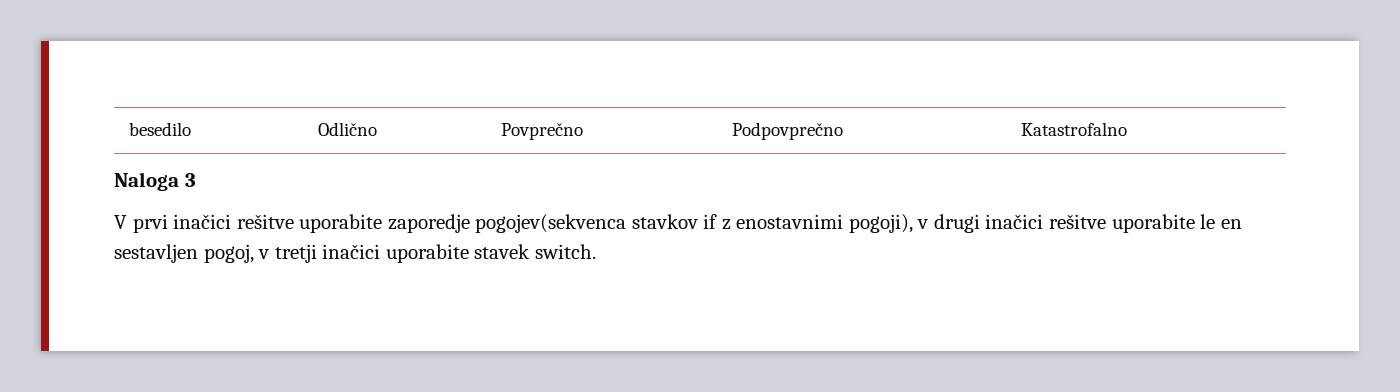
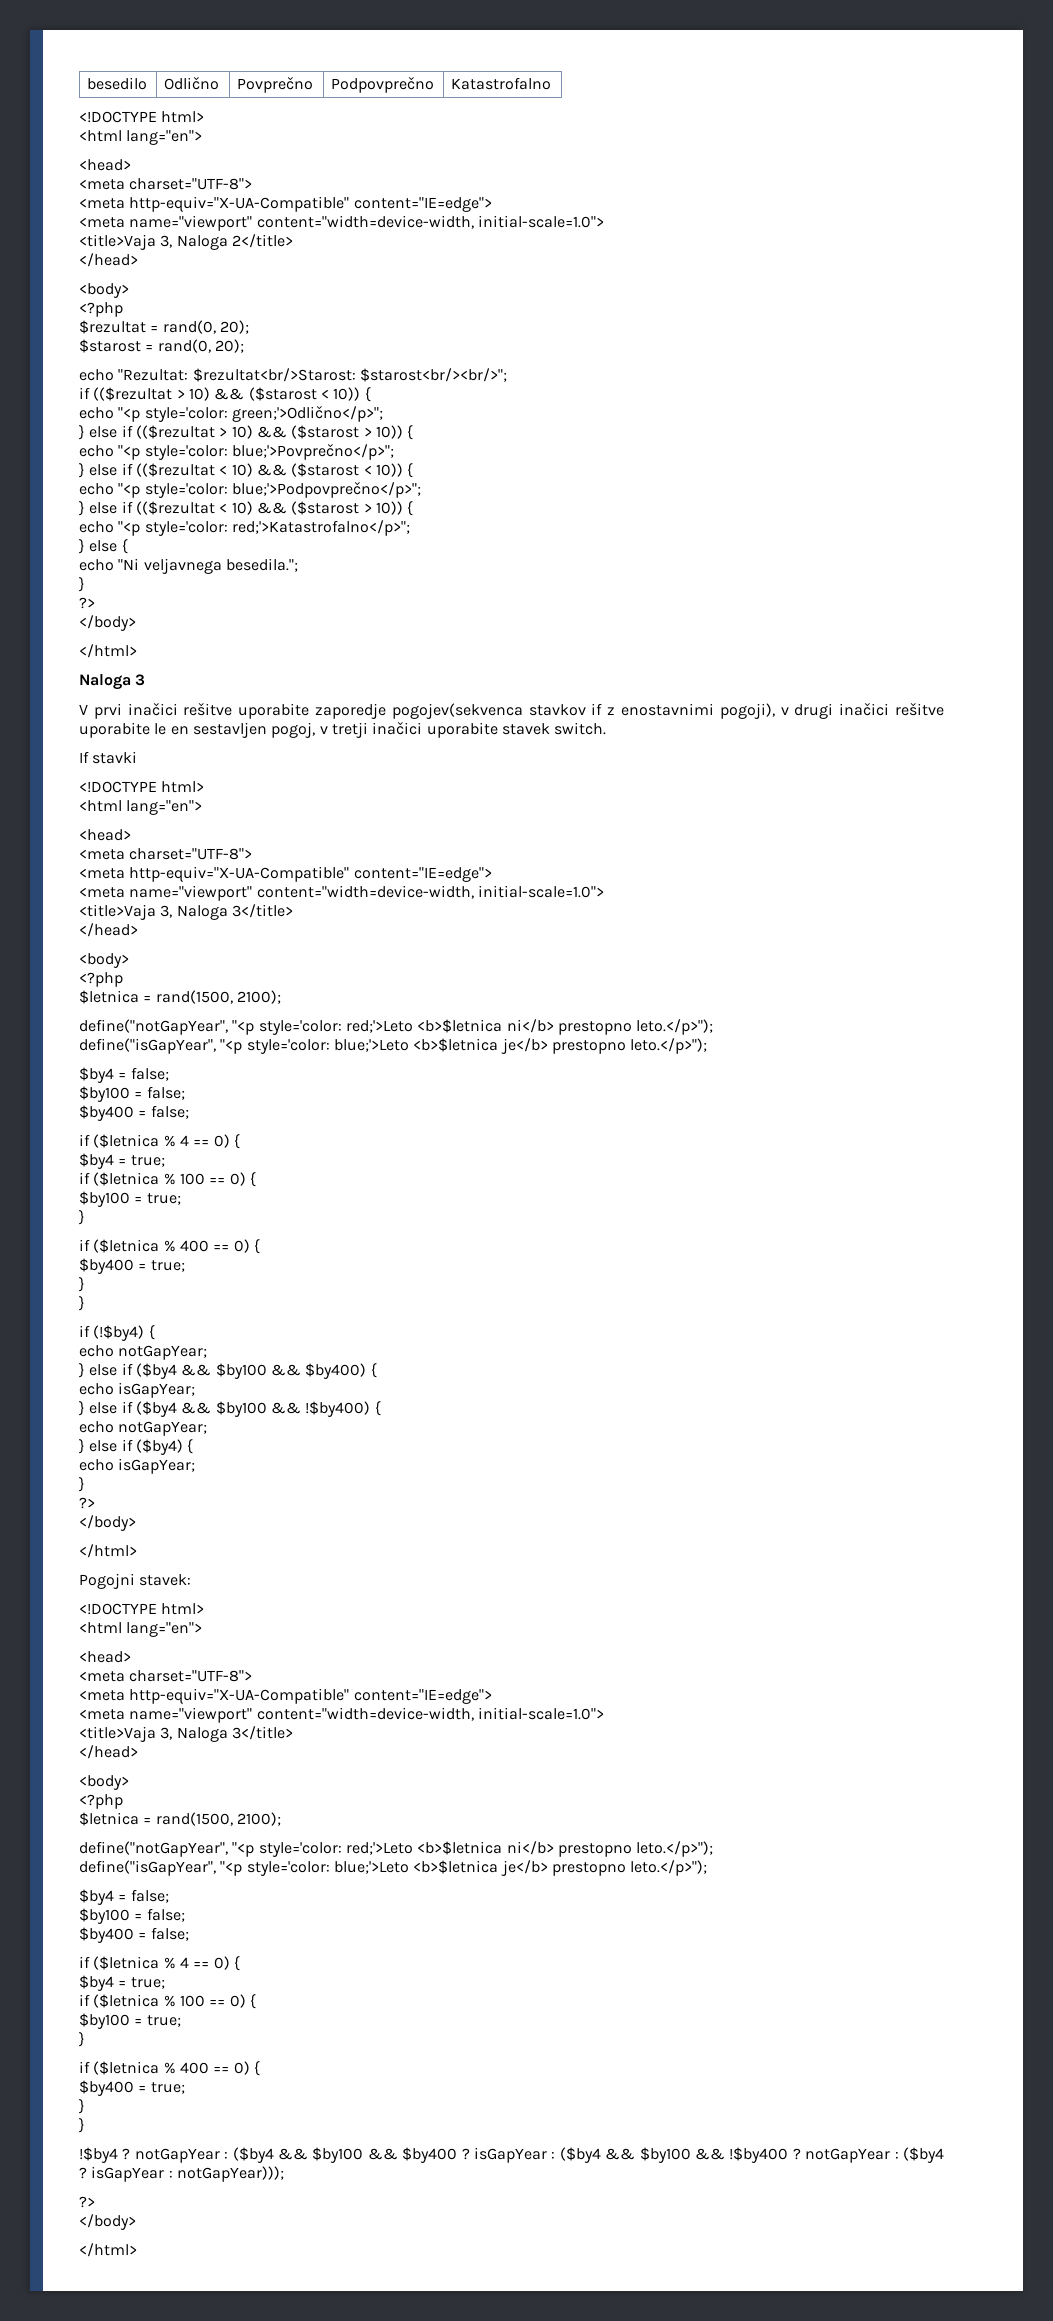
(1128, 129) none -> [79,111,205,123] [79,130,203,145] [79,159,131,171] [79,178,253,190] [79,196,492,212] [79,215,604,231] [79,234,293,250] [79,253,138,267] [79,283,129,298] [79,302,123,317] [79,320,249,334] [79,339,244,353] [79,368,507,382] [79,387,371,402] [79,406,383,422] [79,425,414,440] [79,444,394,460] [79,463,414,478] [79,482,421,498] [79,501,414,516] [79,520,410,536] [79,539,128,554] [79,558,298,574] [79,577,85,592] [79,597,95,609] [79,615,136,631] [79,644,137,658] // <!DOCTYPE html> // <html lang="en"> // <head> // <meta charset="UTF-8"> // <meta http-equiv="X-UA-Compatible" content="IE=edge"> // <meta name="viewport" content="width=device-width, initial-scale=1.0"> // <title>Vaja 3, Naloga 2</title> // </head> // <body> // <?php // $rezultat = rand(0, 20); // $starost = rand(0, 20); // echo "Rezultat: $rezultat<br/>Starost: $starost<br/><br/>"; // if (($rezultat > 10) && ($starost < 10)) { // echo "<p style='color: green;'>Odlično</p>"; // } else if (($rezultat > 10) && ($starost > 10)) { // echo "<p style='color: blue;'>Povprečno</p>"; // } else if (($rezultat < 10) && ($starost < 10)) { // echo "<p style='color: blue;'>Podpovprečno</p>"; // } else if (($rezultat < 10) && ($starost > 10)) { // echo "<p style='color: red;'>Katastrofalno</p>"; // } else { // echo "Ni veljavnega besedila."; // } // ?> // </body> // </html>
(596, 251) none -> [79,751,138,764] [79,781,205,793] [79,800,203,815] [79,829,131,841] [79,848,253,860] [79,866,492,882] [79,885,604,901] [79,904,293,920] [79,923,138,937] [79,953,129,968] [79,972,123,987] [79,990,281,1004] [79,1019,714,1035] [79,1038,708,1054] [79,1067,169,1083] [79,1086,185,1102] [79,1105,189,1121] [79,1134,240,1149] [79,1153,165,1169] [79,1172,256,1187] [79,1191,181,1207] [79,1210,85,1225] [79,1239,260,1254] [79,1258,185,1274] [79,1277,85,1292] [79,1296,85,1311] [79,1325,155,1341] [79,1345,208,1360] [79,1363,377,1379] [79,1382,196,1398] [79,1401,381,1417] [79,1421,208,1436] [79,1439,194,1455] [79,1458,196,1474] [79,1477,85,1492] [79,1497,95,1509] [79,1515,136,1531] [79,1544,137,1558] [79,1573,192,1589] [79,1603,205,1615] [79,1622,203,1637] [79,1651,131,1663] [79,1670,253,1682] [79,1688,492,1704] [79,1707,604,1723] [79,1726,293,1742] [79,1745,138,1759] [79,1775,129,1790] [79,1794,123,1809] [79,1812,281,1826] [79,1841,714,1857] [79,1860,708,1876] [79,1889,169,1905] [79,1908,185,1924] [79,1927,189,1943] [79,1956,240,1971] [79,1975,165,1991] [79,1994,256,2009] [79,2013,181,2029] [79,2032,85,2047] [79,2061,260,2076] [79,2080,185,2096] [79,2099,85,2114] [79,2118,85,2133] [79,2147,944,2163] [79,2166,284,2182] [79,2196,95,2208] [79,2214,136,2230] [79,2243,137,2257] // If stavki // <!DOCTYPE html> // <html lang="en"> // <head> // <meta charset="UTF-8"> // <meta http-equiv="X-UA-Compatible" content="IE=edge"> // <meta name="viewport" content="width=device-width, initial-scale=1.0"> // <title>Vaja 3, Naloga 3</title> // </head> // <body> // <?php // $letnica = rand(1500, 2100); // define("notGapYear", "<p style='color: red;'>Leto <b>$letnica ni</b> prestopno leto.</p>"); // define("isGapYear", "<p style='color: blue;'>Leto <b>$letnica je</b> prestopno leto.</p>"); // $by4 = false; // $by100 = false; // $by400 = false; // if ($letnica % 4 == 0) { // $by4 = true; // if ($letnica % 100 == 0) { // $by100 = true; // } // if ($letnica % 400 == 0) { // $by400 = true; // } // } // if (!$by4) { // echo notGapYear; // } else if ($by4 && $by100 && $by400) { // echo isGapYear; // } else if ($by4 && $by100 && !$by400) { // echo notGapYear; // } else if ($by4) { // echo isGapYear; // } // ?> // </body> // </html> // Pogojni stavek: // <!DOCTYPE html> // <html lang="en"> // <head> // <meta charset="UTF-8"> // <meta http-equiv="X-UA-Compatible" content="IE=edge"> // <meta name="viewport" content="width=device-width, initial-scale=1.0"> // <title>Vaja 3, Naloga 3</title> // </head> // <body> // <?php // $letnica = rand(1500, 2100); // define("notGapYear", "<p style='color: red;'>Leto <b>$letnica ni</b> prestopno leto.</p>"); // define("isGapYear", "<p style='color: blue;'>Leto <b>$letnica je</b> prestopno leto.</p>"); // $by4 = false; // $by100 = false; // $by400 = false; // if ($letnica % 4 == 0) { // $by4 = true; // if ($letnica % 100 == 0) { // $by100 = true; // } // if ($letnica % 400 == 0) { // $by400 = true; // } // } // !$by4 ? notGapYear : ($by4 && $by100 && $by400 ? isGapYear : ($by4 && $by100 && !$by400 ? notGapYear : ($by4 ? isGapYear : notGapYear))); // ?> // </body> // </html>

